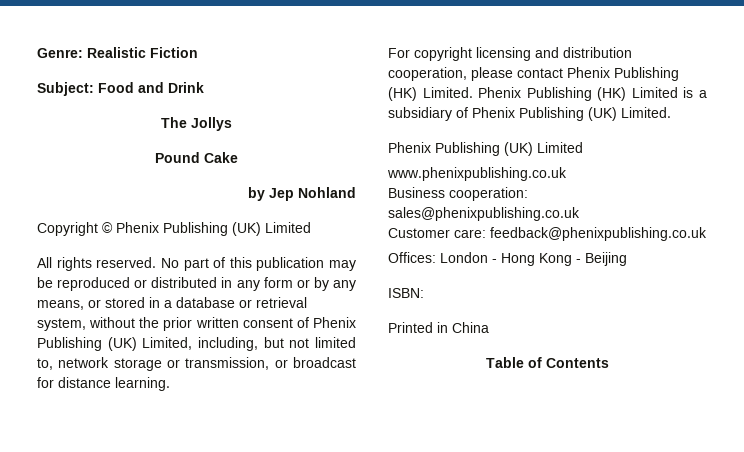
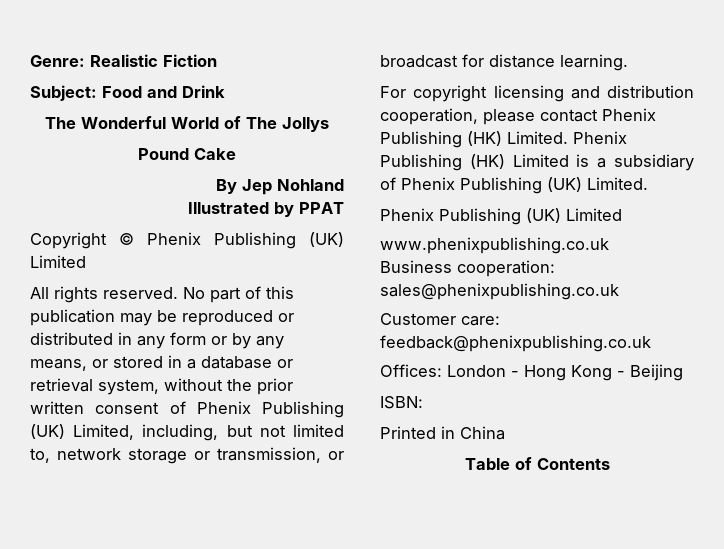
(187, 122) none -> [81,116,277,129] Wonderful World of The
[248,187,265,201] by -> [216,179,237,194] By
(356, 192) none -> [188,202,344,217] // Illustrated by PPAT

